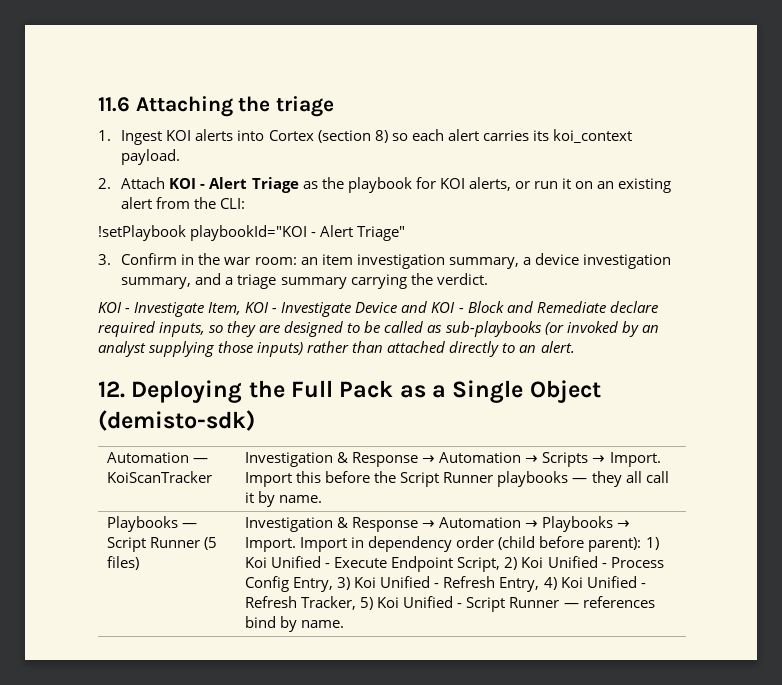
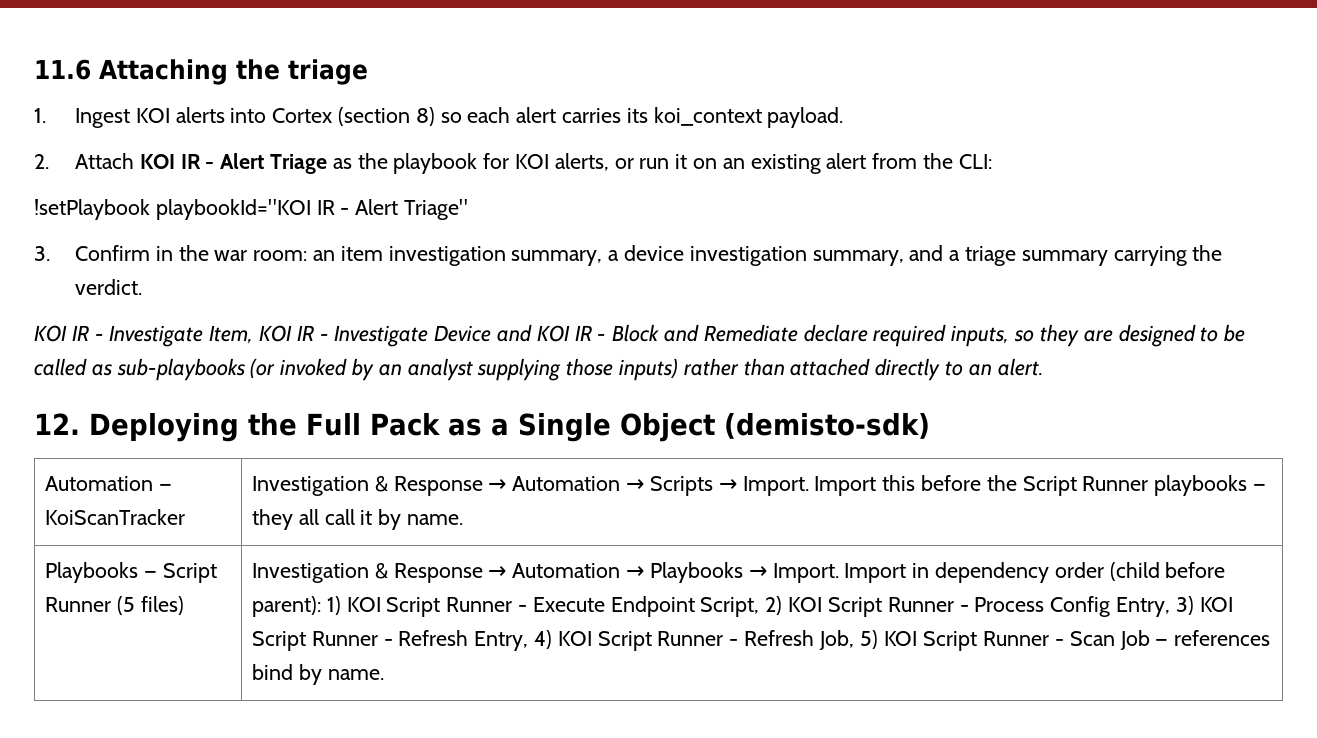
(197, 183) none -> [180,154,201,169] IR
(308, 233) none -> [316,200,335,215] IR
(122, 307) none -> [71,325,89,341] IR
(270, 307) none -> [296,325,314,341] IR
(456, 307) none -> [574,325,592,341] IR
[245,556,322,568] Koi Unified -> [346,597,513,617] KOI Script Runner
[521,556,598,568] Koi Unified -> [788,597,954,617] KOI Script Runner
[354,576,431,588] Koi Unified -> [1199,597,1234,612] [252,631,378,651] KOI Script Runner
[560,576,646,588] [245,596,560,612] Koi Unified - Refresh Tracker, 5) Koi Unified - Script Runner -> [557,630,1150,651] KOI Script Runner - Refresh Job, 5) KOI Script Runner - Scan Job

